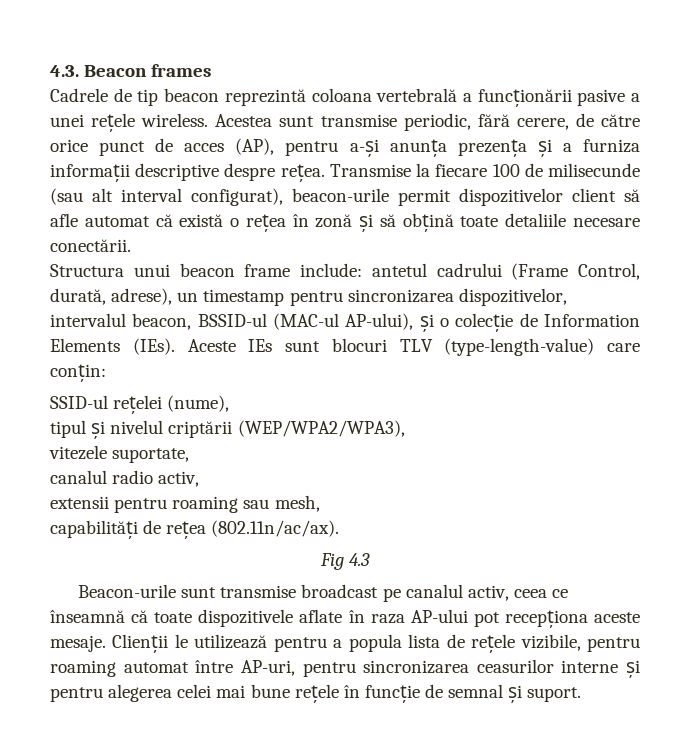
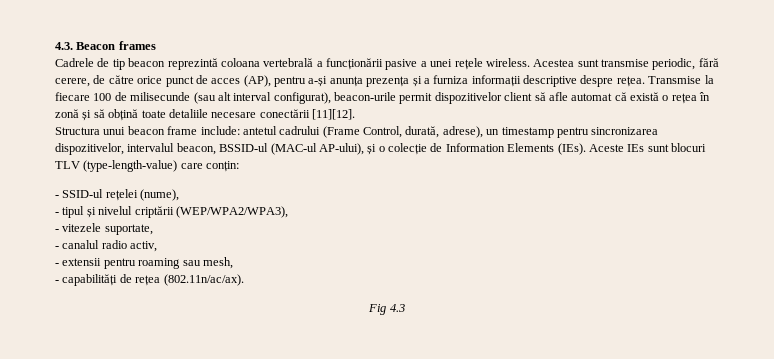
[50,239,131,252] conectării. -> [259,109,355,120] conectării [11][12].
(106, 373) none -> [55,195,59,198] -
(230, 403) none -> [55,212,59,215] -
(405, 428) none -> [55,229,59,232] -
(190, 455) none -> [55,246,59,249] -
(200, 479) none -> [55,263,59,266] -
(320, 503) none -> [55,280,59,283] -
[77,584,569,602] [50,609,641,628] [50,634,640,653] [50,659,640,678] [50,684,582,703] // Beacon-urile sunt transmise broadcast pe canalul activ, ceea ce înseamnă că toate dispozitivele aflate în raza AP-ului pot recepționa aceste mesaje. Clienții le utilizează pentru a popula lista de rețele vizibile, pentru roaming automat între AP-uri, pentru sincronizarea ceasurilor interne și pentru alegerea celei mai bune rețele în funcție de semnal și suport. -> (405, 308) none

